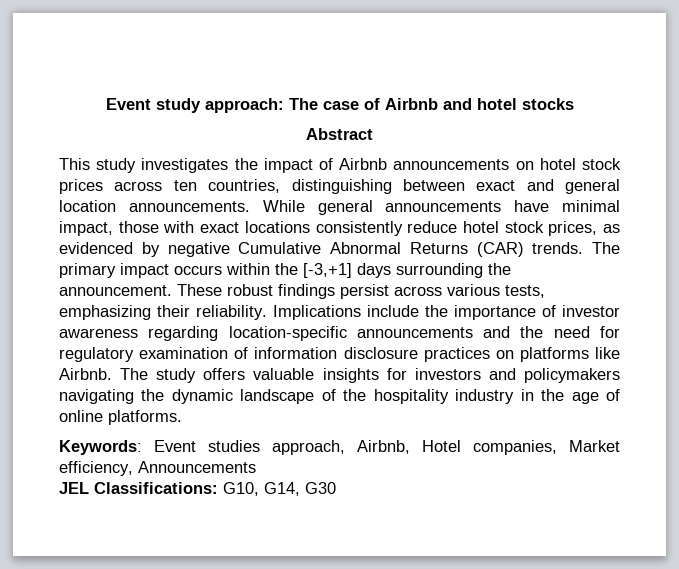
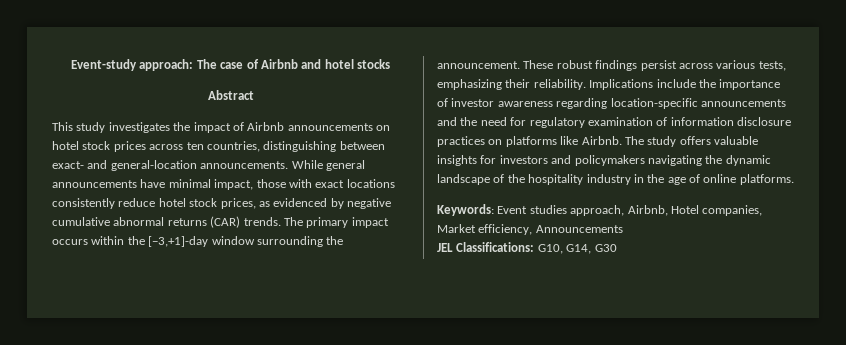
[105,98,201,113] Event study -> [71,59,137,71] Event-study
[476,179,620,194] [59,200,116,212] exact and general location -> [52,160,197,171] exact- and general-location
[238,242,468,254] Cumulative Abnormal Returns -> [52,217,207,226] cumulative abnormal returns
[303,263,391,278] [-3,+1] days -> [148,236,255,247] [−3,+1]-day window

